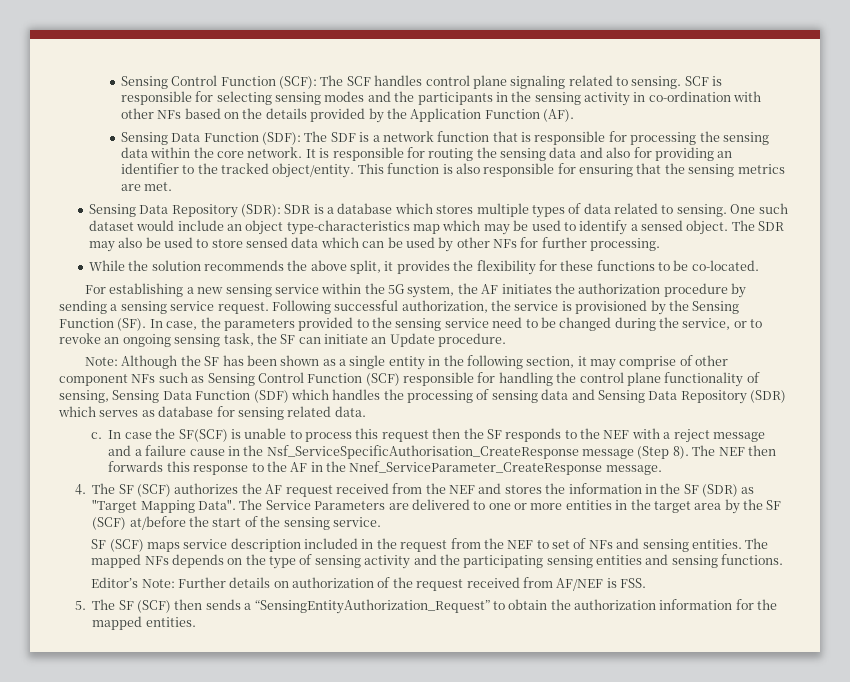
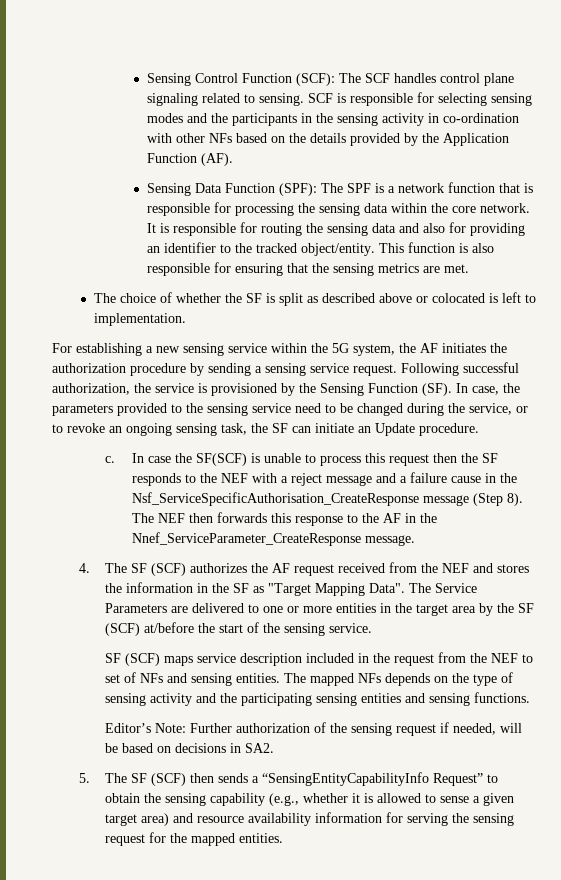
[262,131,356,145] (SDF): The SDF -> [278,183,371,196] (SPF): The SPF
[88,203,788,218] [88,220,785,235] [88,237,661,252] [88,260,759,275] Sensing Data Repository (SDR): SDR is a database which stores multiple types of data related to sensing. One such dataset would include an object type-characteristics map which may be used to identify a sensed object. The SDR may also be used to store sensed data which can be used by other NFs for further processing. // While the solution recommends the above split, it provides the flexibility for these functions to be co-located. -> [93,292,536,306] [93,313,186,326] The choice of whether the SF is split as described above or colocated is left to implementation.
[85,355,729,370] [59,372,760,387] [59,389,786,404] [58,406,366,420] // Note: Although the SF has been shown as a single entity in the following section, it may comprise of other component NFs such as Sensing Control Function (SCF) responsible for handling the control plane functionality of sensing, Sensing Data Function (SDF) which handles the processing of sensing data and Sensing Data Repository (SDR) which serves as database for sensing related data. -> (479, 429) none
[702,484,739,497] (SDR) -> (250, 588) none
[229,577,289,588] details on -> (233, 728) none
[416,577,647,591] request received from AF/NEF is FSS. -> [351,722,523,736] [105,743,275,753] sensing request if needed, will be based on decisions in SA2.
[254,599,490,614] “SensingEntityAuthorization_Request” -> [262,772,484,786] “SensingEntityCapabilityInfo Request”
[574,599,733,610] authorization information -> [165,793,515,806] [105,812,515,826] [105,834,146,846] sensing capability (e.g., whether it is allowed to sense a given target area) and resource availability information for serving the sensing request

